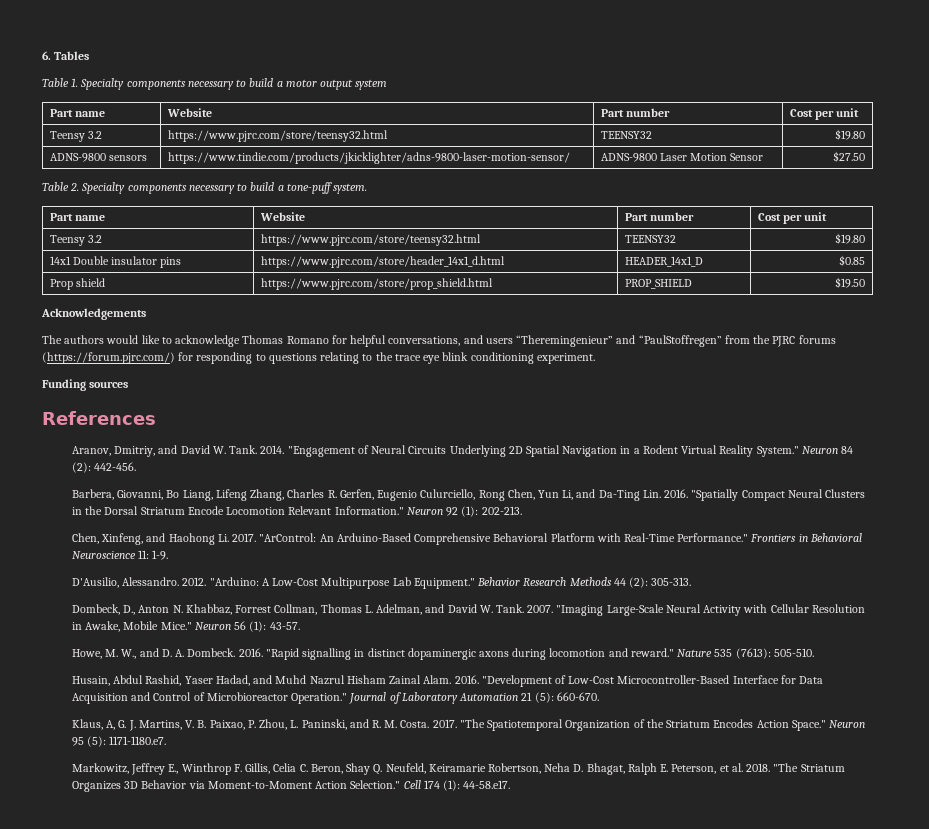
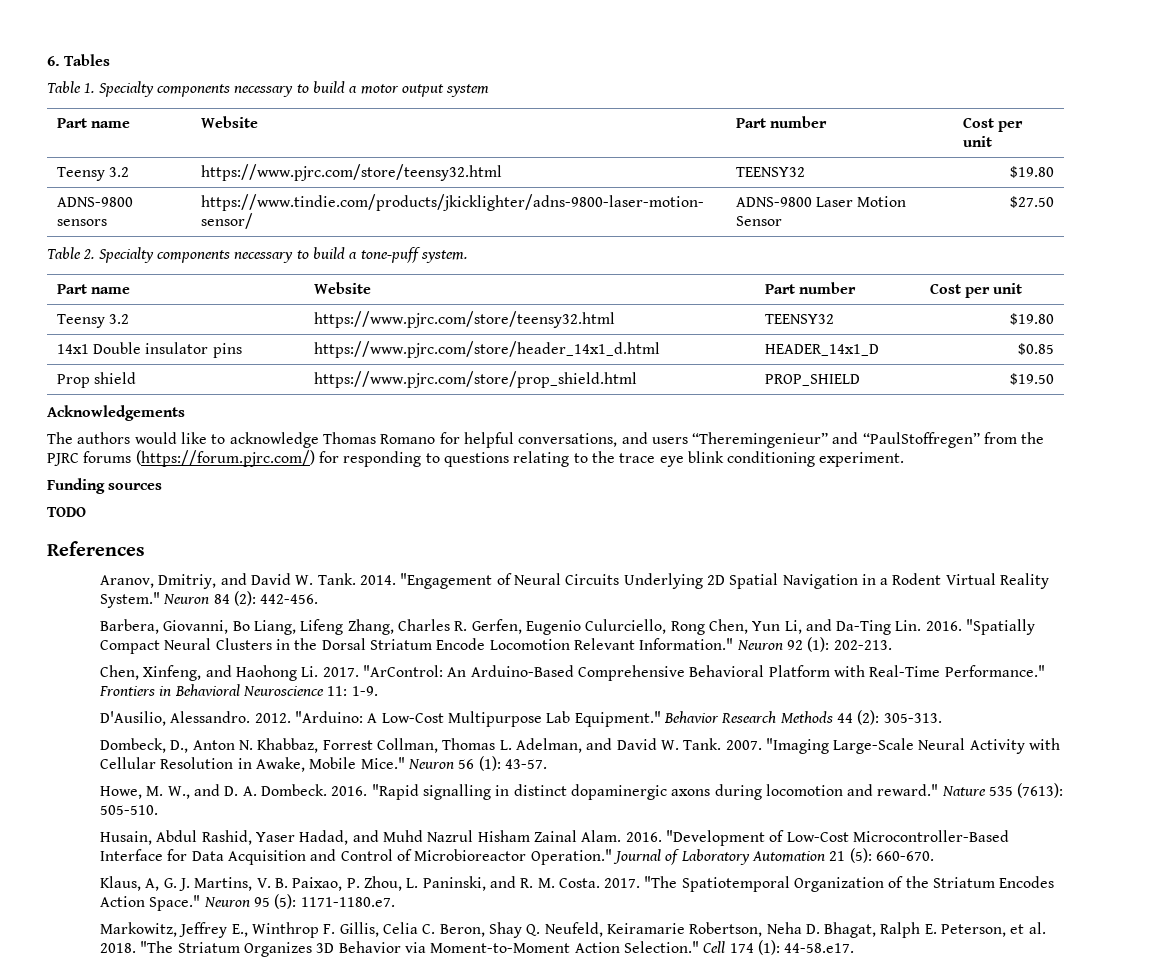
(129, 384) none -> [47,507,86,517] // TODO

